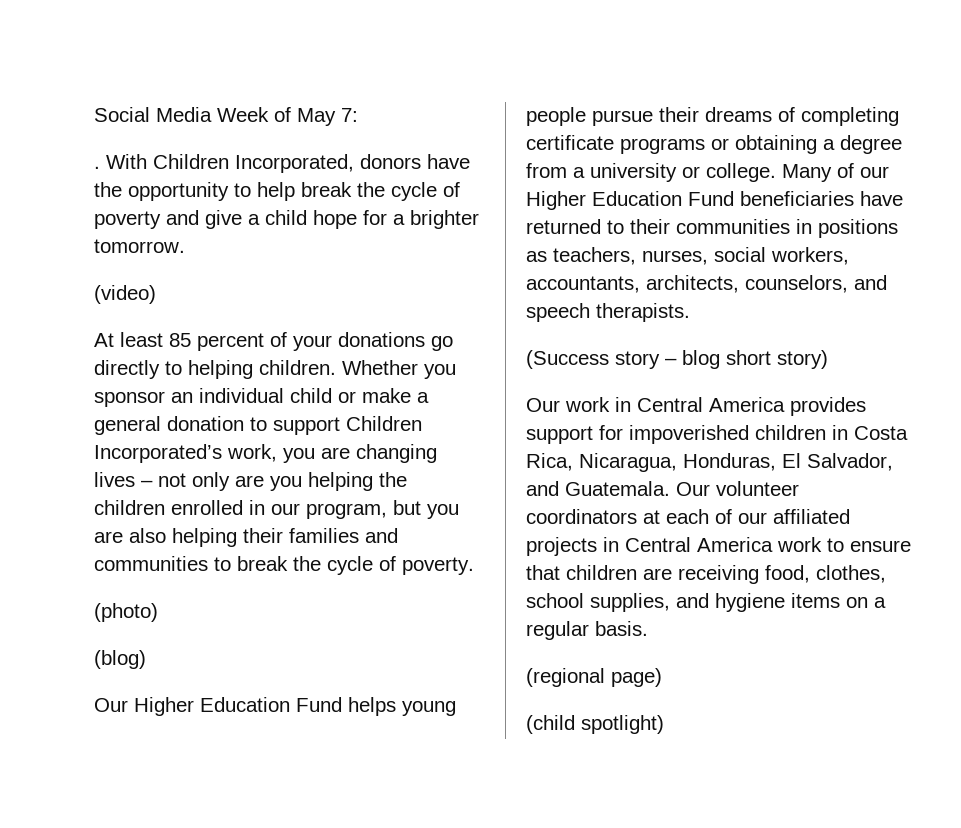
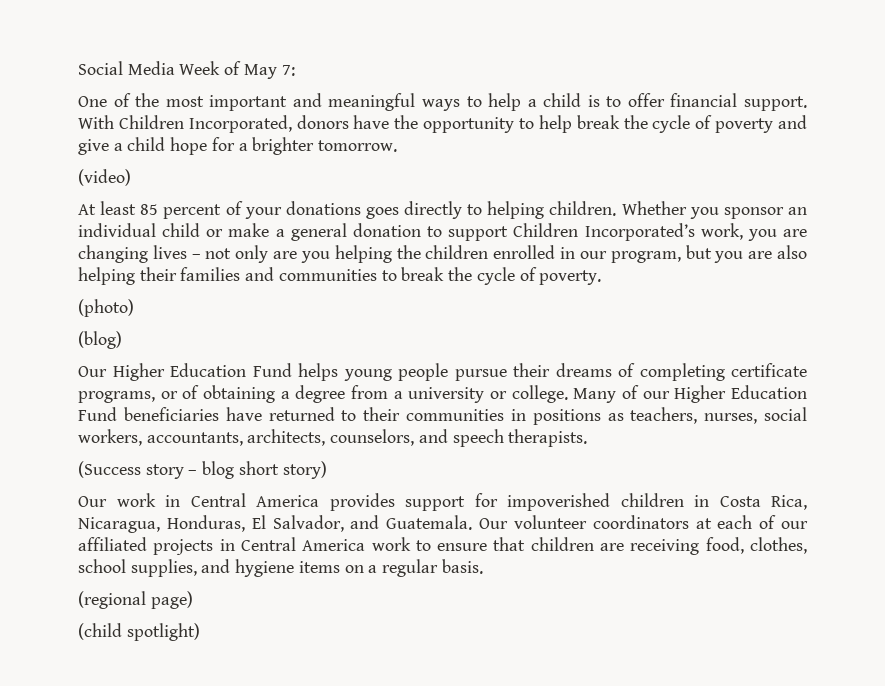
[94,166,100,169] . -> [78,93,807,111] One of the most important and meaningful ways to help a child is to offer financial support.
[431,336,453,351] go -> [365,207,399,219] goes
[620,138,729,154] programs or -> [78,385,200,403] programs, or of

